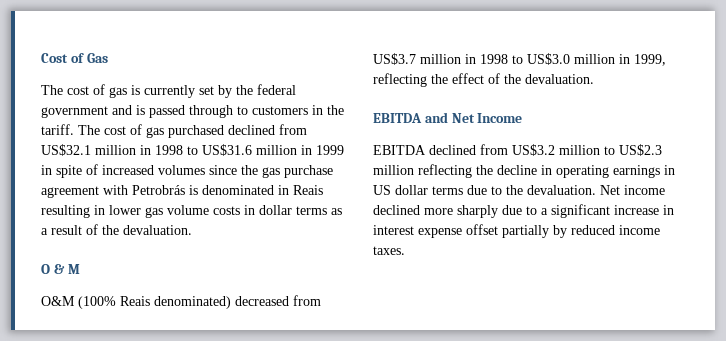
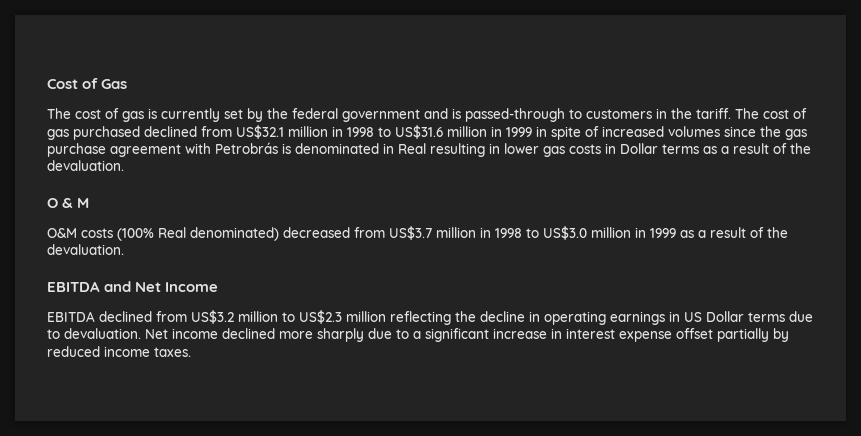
[149,105,233,118] passed through -> [465,108,565,122] passed-through
[293,185,323,195] Reais -> [398,143,426,154] Real
[167,205,209,215] volume -> (565, 151) none
[259,205,292,215] dollar -> [620,143,658,154] Dollar
[78,296,150,309] (100% Reais -> [81,227,186,241] costs (100% Real
[634,54,666,66] [373,73,484,87] 1999, reflecting the effect -> [650,227,746,238] 1999 as a result
[395,185,428,195] dollar -> [706,311,744,322] Dollar
[506,185,523,195] the -> (60, 334) none

